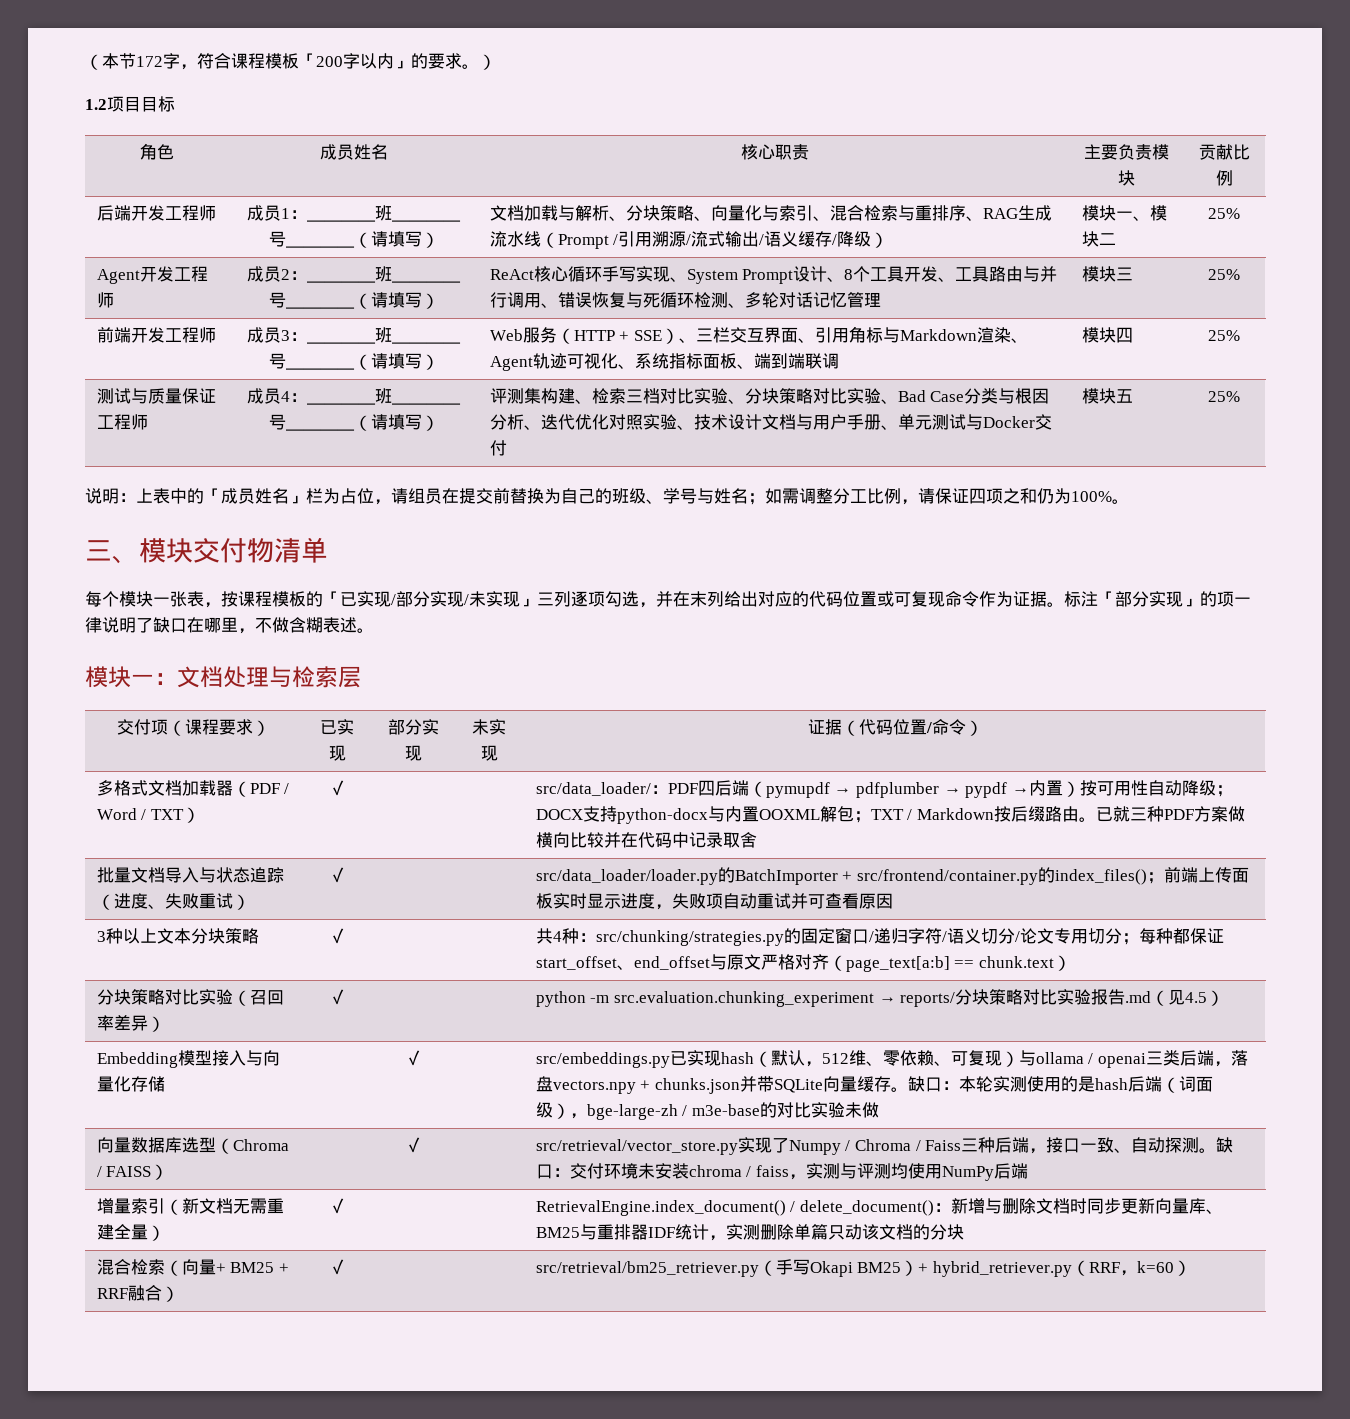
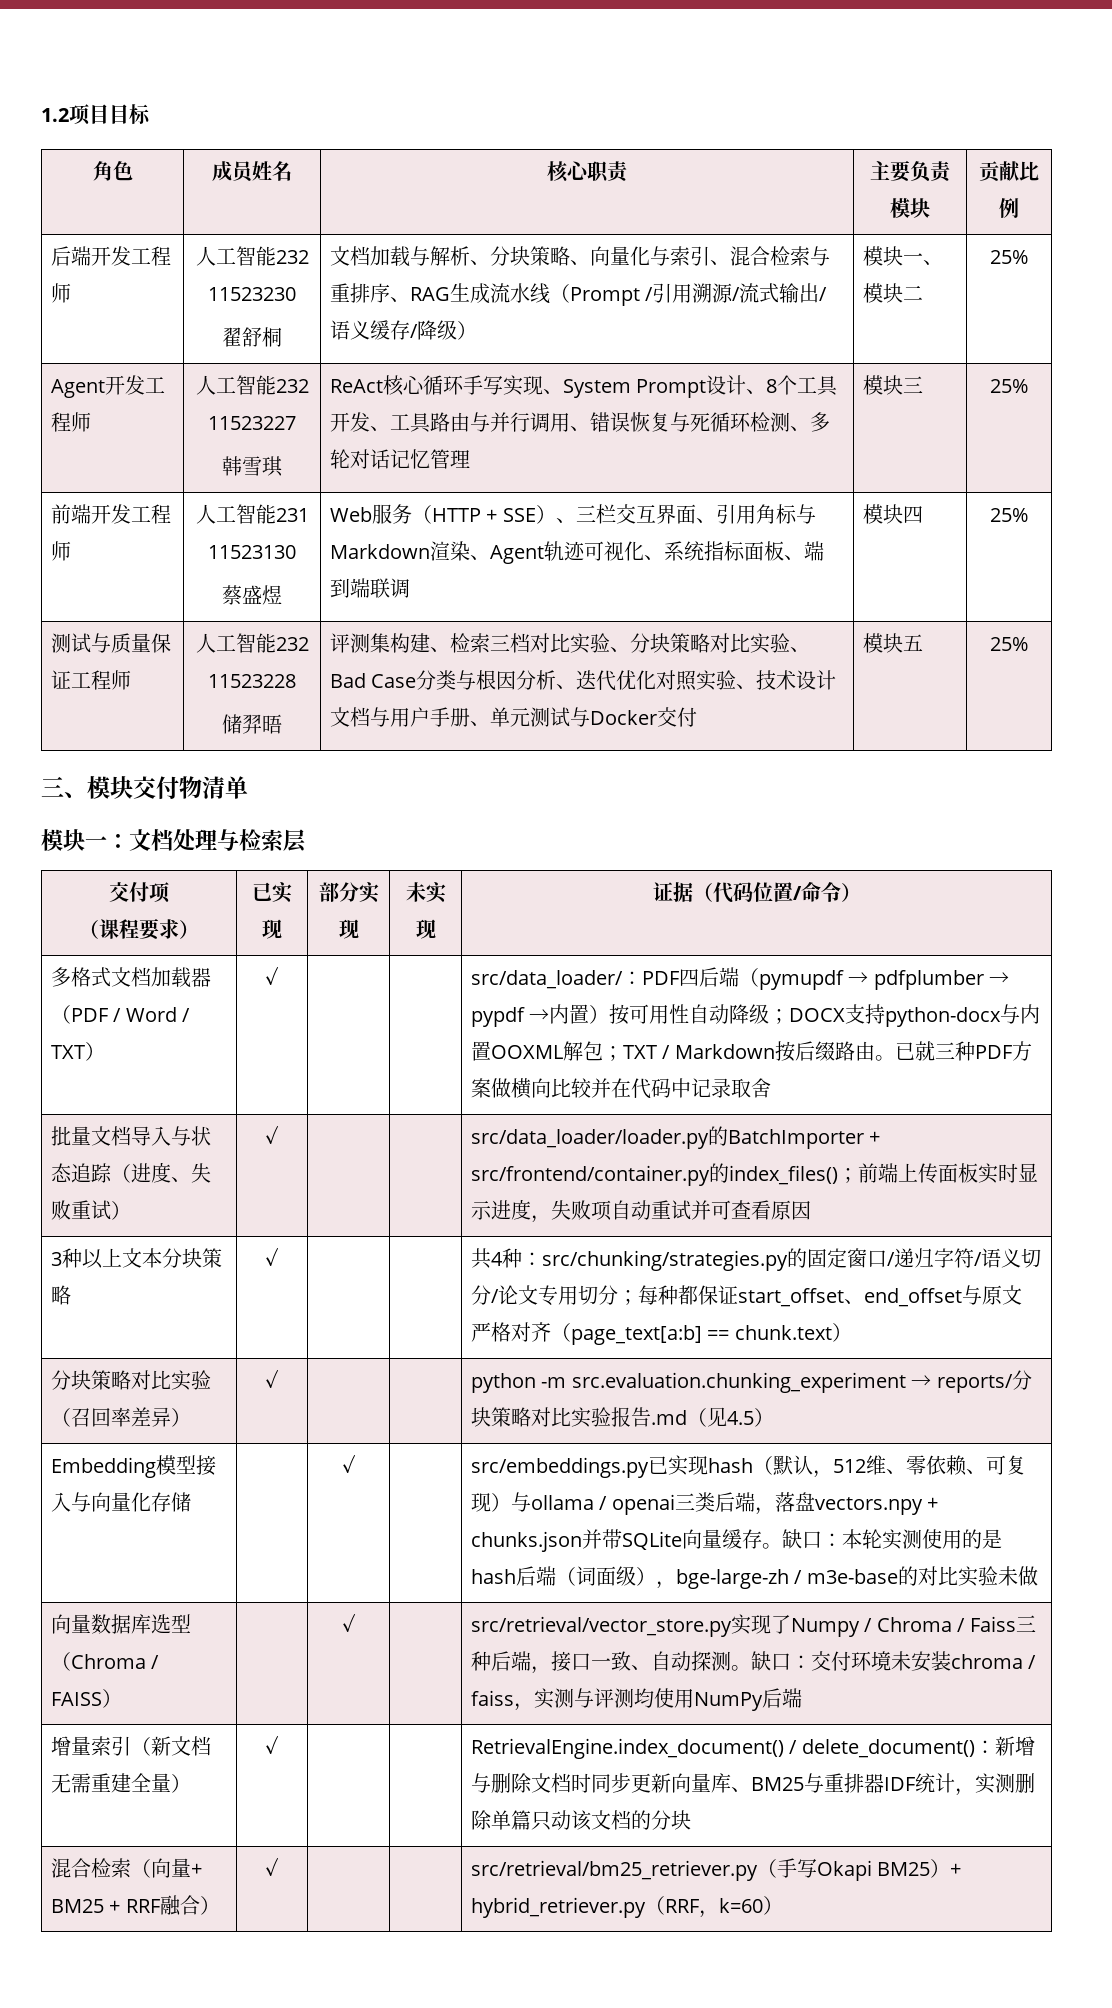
[85,53,496,70] （本节172字，符合课程模板「200字以内」的要求。） // -> (41, 115) none
[247,205,307,221] [307,205,461,222] [268,231,439,248] 成员1：＿＿＿＿班＿＿＿＿号＿＿＿＿（请填写） -> [195,246,309,266] [208,287,296,301] [222,327,282,347] 人工智能232 11523230 // 翟舒桐
[247,266,307,282] [307,266,461,283] [268,292,439,309] 成员2：＿＿＿＿班＿＿＿＿号＿＿＿＿（请填写） -> [195,375,309,395] [208,416,296,430] [222,456,283,477] 人工智能232 11523227 // 韩雪琪
[247,327,307,343] [307,327,461,344] [268,353,439,370] 成员3：＿＿＿＿班＿＿＿＿号＿＿＿＿（请填写） -> [195,504,309,524] [208,545,296,559] [222,585,282,605] 人工智能231 11523130 // 蔡盛煜
[247,388,307,404] [307,388,461,405] [268,414,439,431] 成员4：＿＿＿＿班＿＿＿＿号＿＿＿＿（请填写） -> [195,633,309,653] [208,674,296,688] [222,714,282,734] 人工智能232 11523228 // 储羿晤
[85,488,1129,505] // 说明：上表中的「成员姓名」栏为占位，请组员在提交前替换为自己的班级、学号与姓名；如需调整分工比例，请保证四项之和仍为100%。 -> (1028, 644) none
[85,591,1251,608] [85,617,374,634] // 每个模块一张表，按课程模板的「已实现/部分实现/未实现」三列逐项勾选，并在末列给出对应的代码位置或可复现命令作为证据。标注「部分实现」的项一律说明了缺口在哪里，不做含糊表述。 -> (248, 787) none
(168, 727) none -> (170, 892) //

